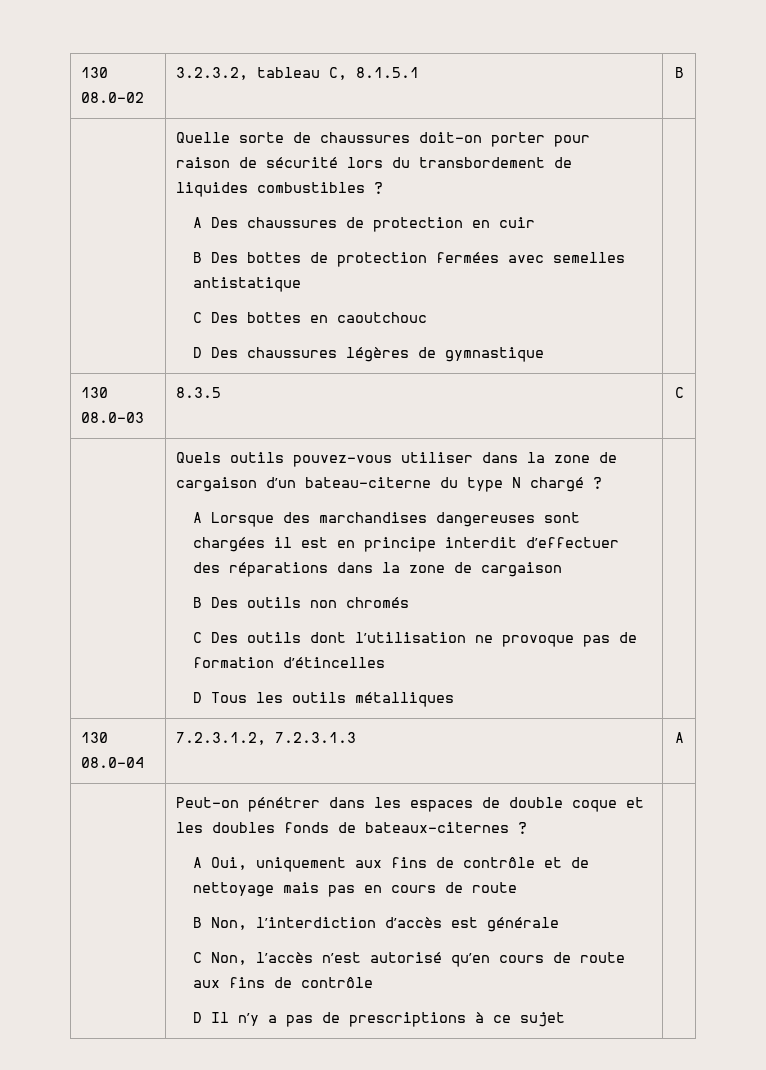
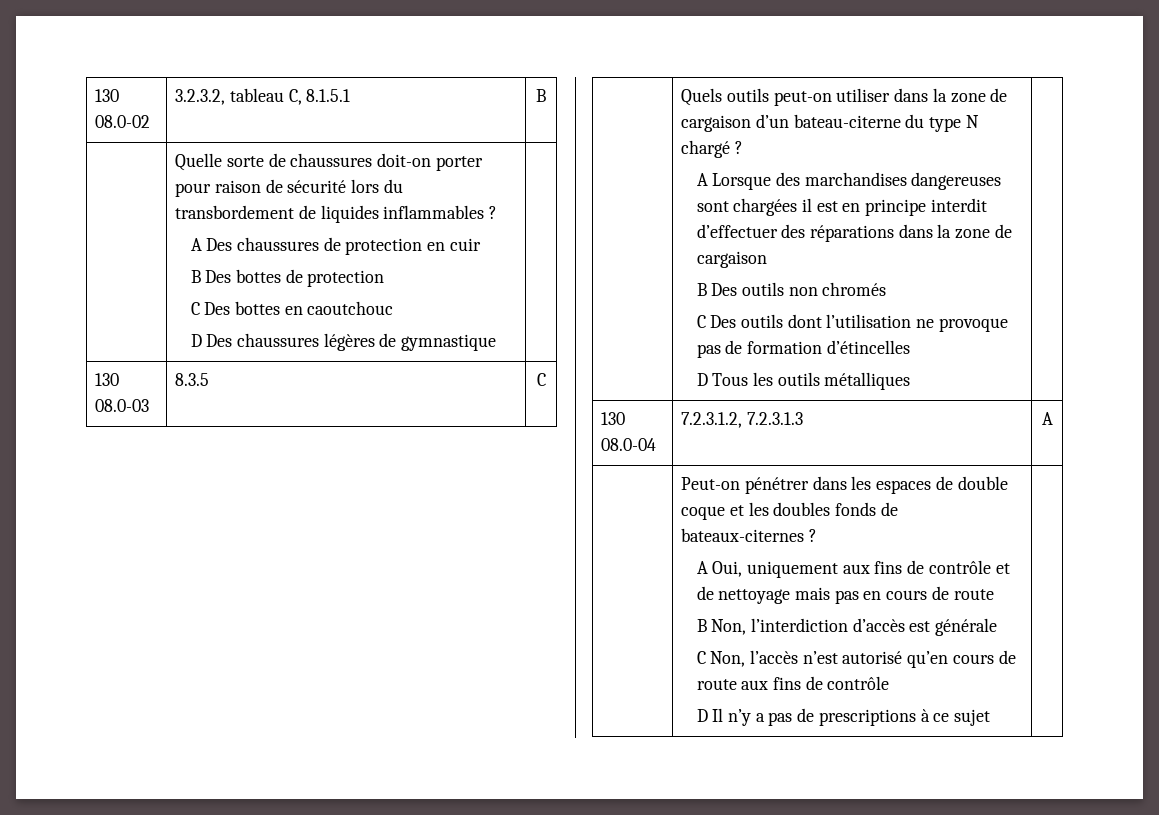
[257,182,366,193] combustibles -> [383,205,485,219] inflammables
[435,252,625,263] [192,277,301,292] fermées avec semelles antistatique -> (385, 278) none
[293,455,393,467] pouvez-vous -> [773,91,832,106] peut-on

